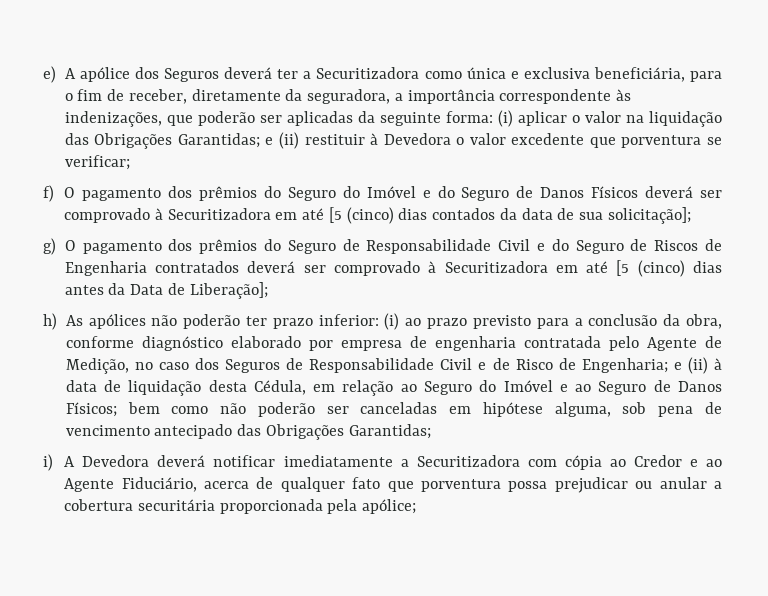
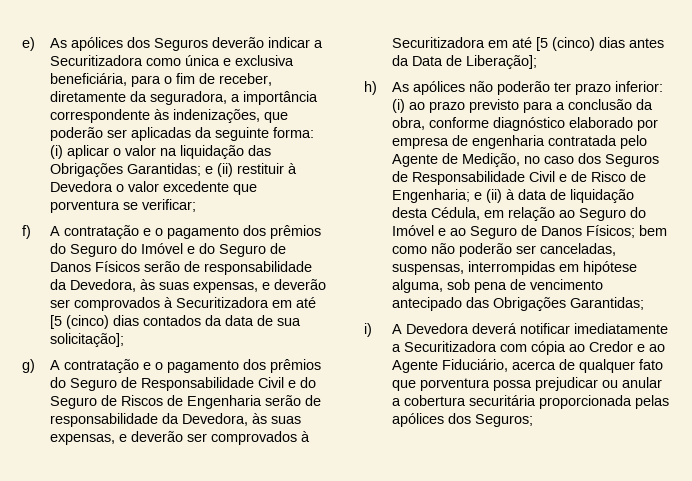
[64,67,299,82] A apólice dos Seguros deverá ter -> [50,37,311,51] As apólices dos Seguros deverão indicar
[64,187,76,198] O -> [50,225,164,239] A contratação e o
[645,186,722,198] [64,208,151,223] deverá ser comprovado -> [144,261,313,275] [50,279,327,293] [50,297,161,311] serão de responsabilidade da Devedora, às suas expensas, e deverão ser comprovados
[64,240,76,251] O -> [50,359,164,373] A contratação e o
[155,261,420,276] contratados deverá ser comprovado -> [265,395,322,406] [50,413,302,427] [50,431,298,445] serão de responsabilidade da Devedora, às suas expensas, e deverão ser comprovados
[360,402,438,414] canceladas -> [540,243,617,256] [392,261,556,275] canceladas, suspensas, interrompidas
[327,499,417,514] pela apólice; -> [635,395,670,409] [392,413,534,427] pelas apólices dos Seguros;

